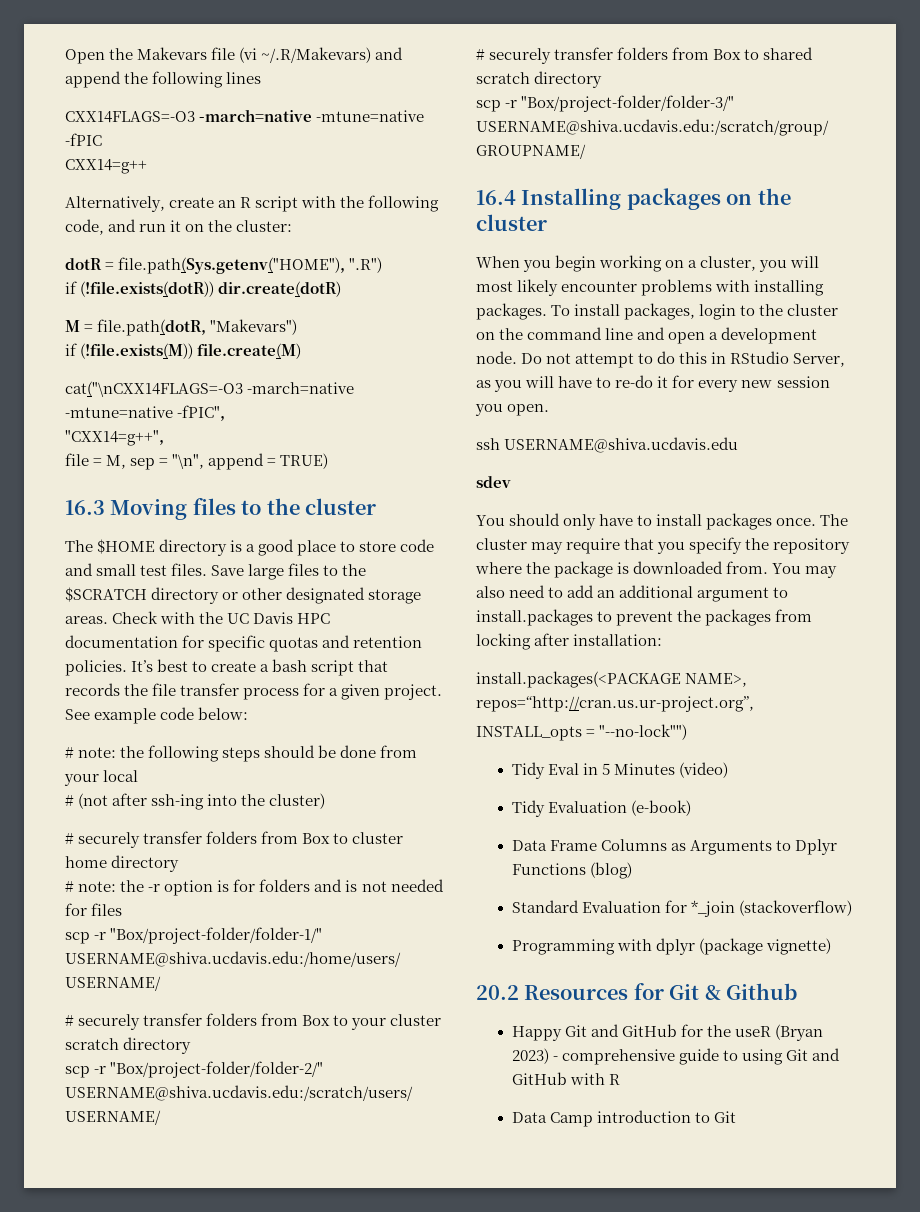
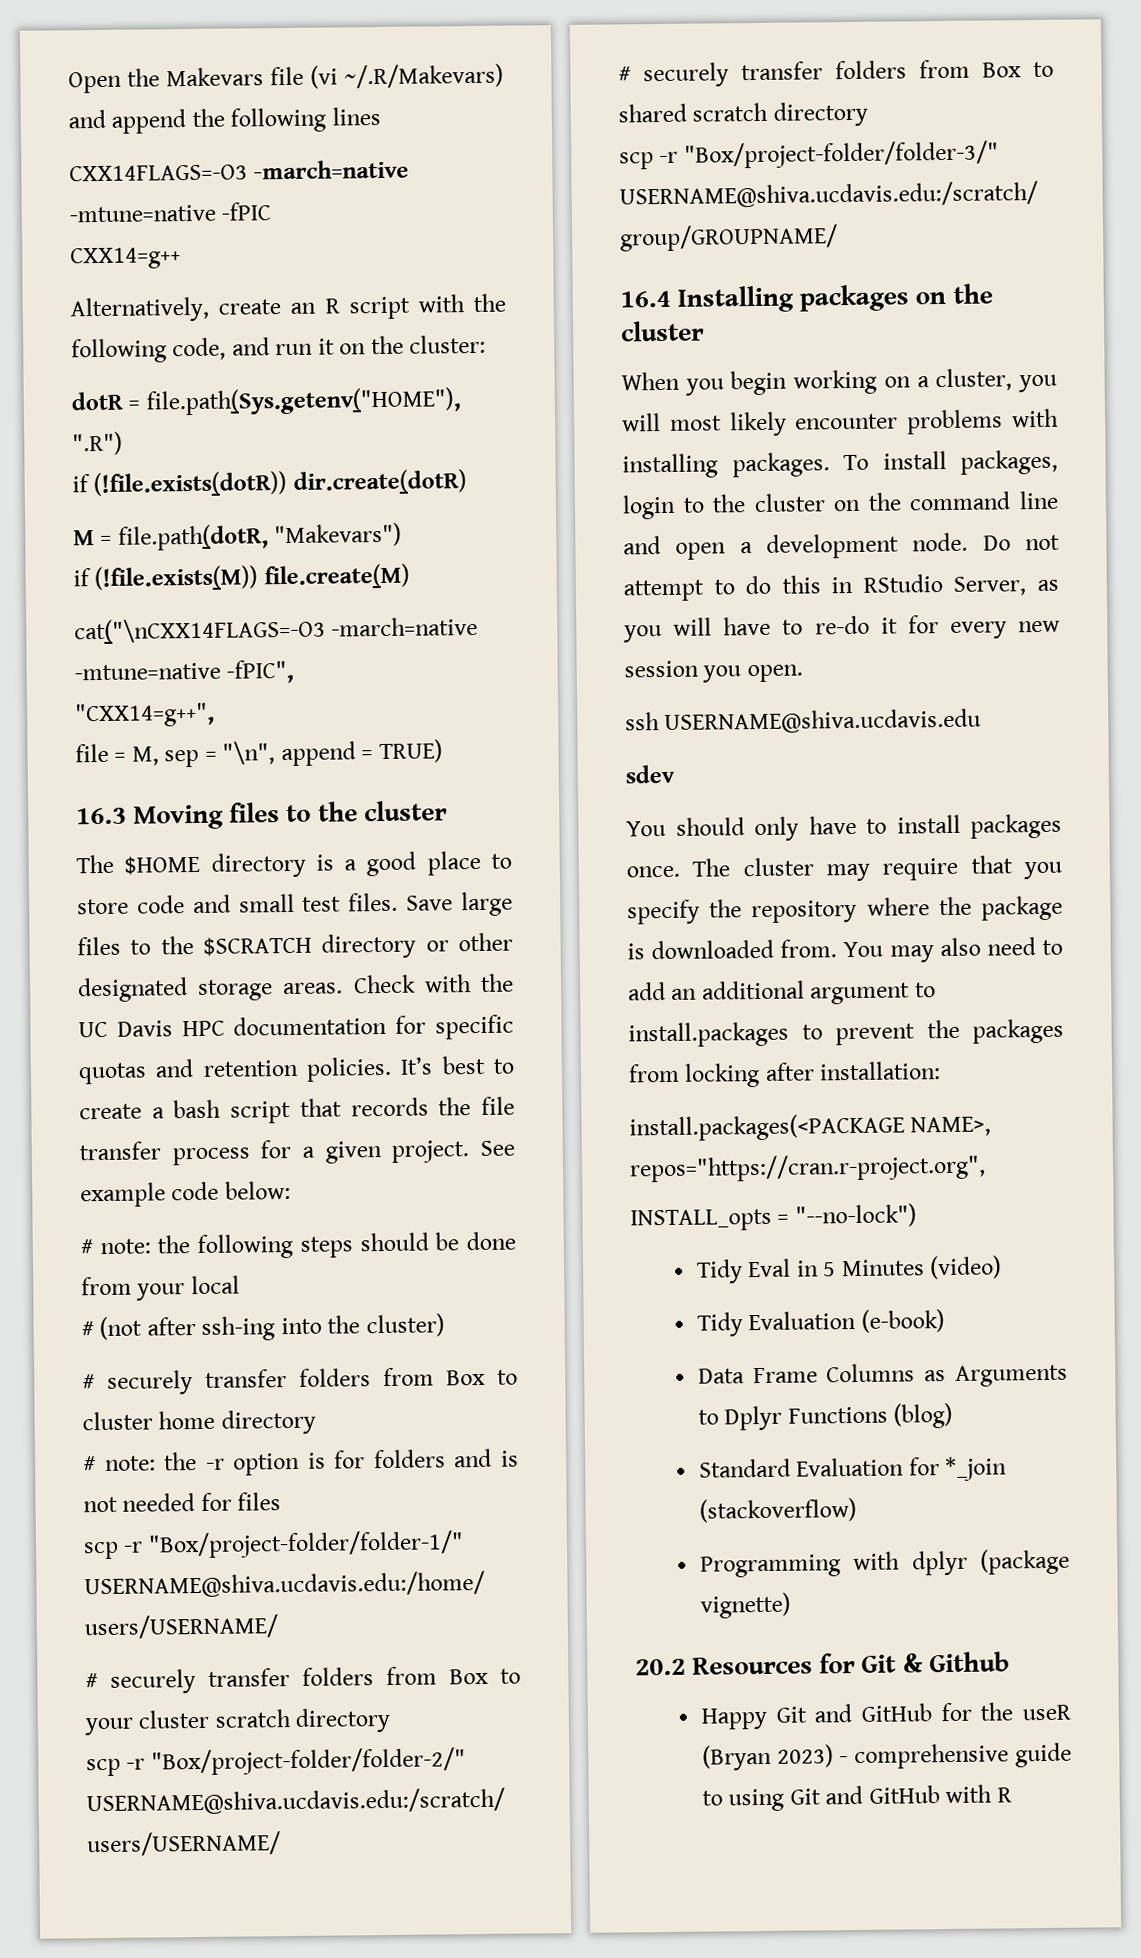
[476,696,754,712] repos=“http://cran.us.ur-project.org”, -> [629,1153,986,1183] repos="https://cran.r-project.org",
[599,724,688,740] "--no-lock"") -> [794,1203,917,1228] "--no-lock")
[511,1110,737,1127] // Data Camp introduction to Git -> (1012, 1795) none

